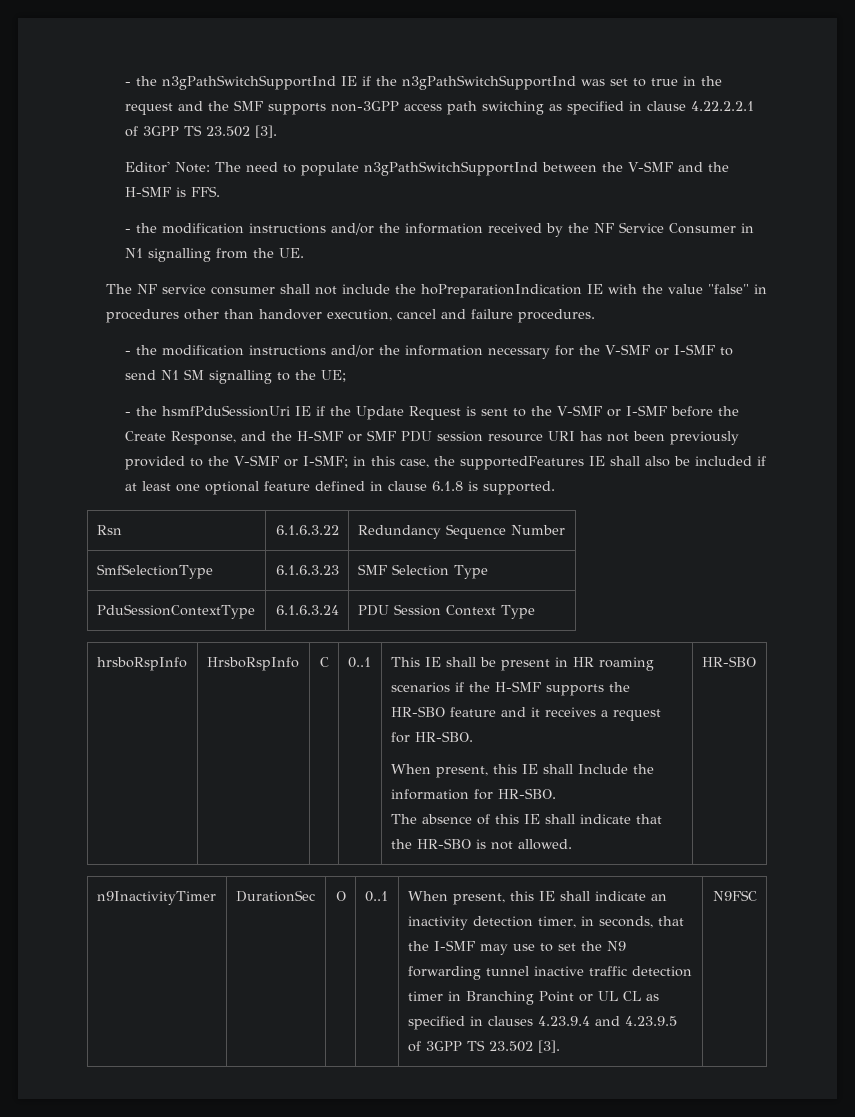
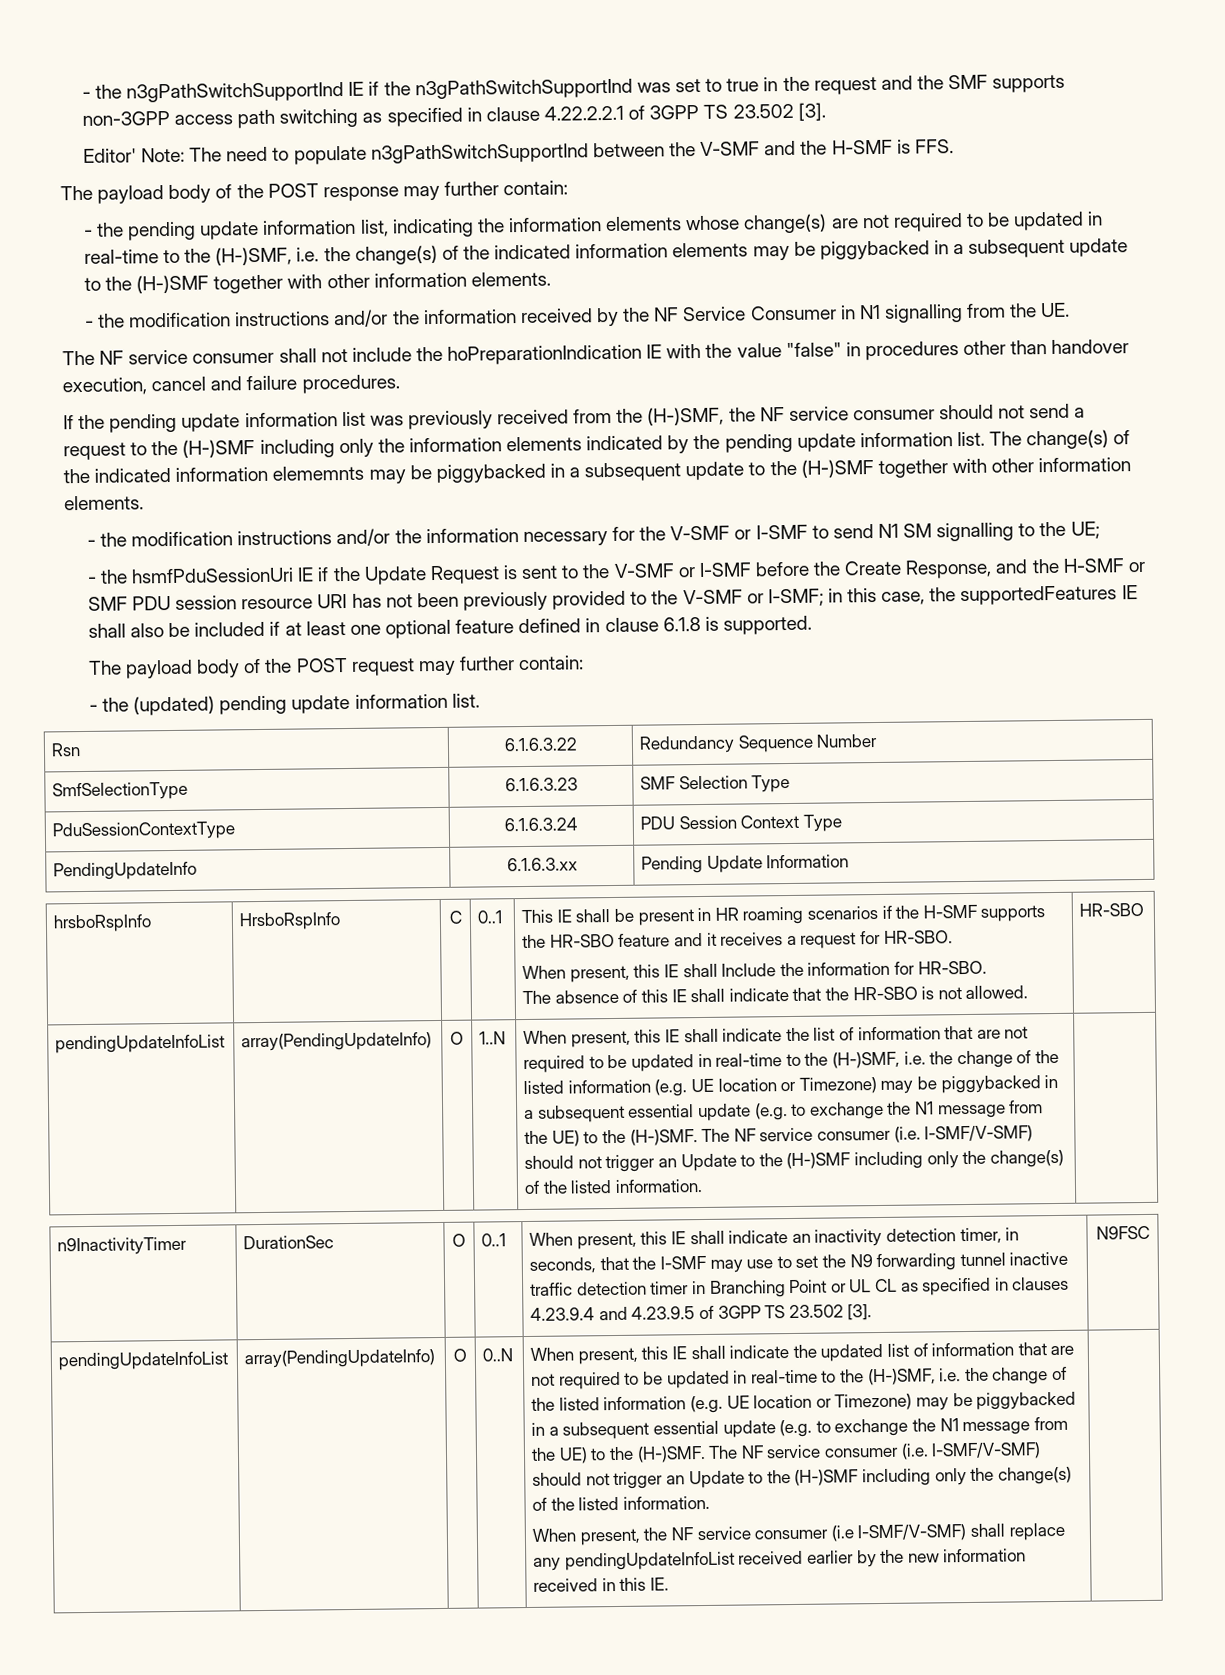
(221, 191) none -> [59,180,569,204] [83,211,1104,241] [83,238,1129,266] [83,271,551,294] // The payload body of the POST response may further contain: // - the pending update information list, indicating the information elements whose change(s) are not required to be updated in real-time to the (H-)SMF, i.e. the change(s) of the indicated information elements may be piggybacked in a subsequent update to the (H-)SMF together with other information elements.
(596, 316) none -> [62,403,1086,433] [62,429,1131,461] [62,457,1132,484] [63,495,144,511] // If the pending update information list was previously received from the (H-)SMF, the NF service consumer should not send a request to the (H-)SMF including only the information elements indicated by the pending update information list. The change(s) of the indicated information elememnts may be piggybacked in a subsequent update to the (H-)SMF together with other information elements.
(556, 488) none -> [87,655,585,679] [88,693,480,716] // The payload body of the POST request may further contain: // - the (updated) pending update information list.
(535, 612) none -> [53,861,198,881] [506,857,578,872] [641,854,850,874] // PendingUpdateInfo | 6.1.6.3.xx | Pending Update Information
(756, 661) none -> [55,1034,226,1054] [241,1032,433,1052] [450,1031,464,1045] [479,1031,507,1045] [523,1025,1029,1048] [523,1049,1059,1074] [523,1074,1059,1097] [524,1100,1044,1123] [524,1125,1034,1147] [524,1149,1064,1173] [524,1178,704,1195] // pendingUpdateInfoList | array(PendingUpdateInfo) | O | 1..N | When present, this IE shall indicate the list of information that are not required to be updated in real-time to the (H-)SMF, i.e. the change of the listed information (e.g. UE location or Timezone) may be piggybacked in a subsequent essential update (e.g. to exchange the N1 message from the UE) to the (H-)SMF. The NF service consumer (i.e. I-SMF/V-SMF) should not trigger an Update to the (H-)SMF including only the change(s) of the listed information. |
(757, 895) none -> [58,1351,229,1371] [244,1349,436,1369] [453,1348,467,1362] [482,1348,514,1362] [530,1342,1075,1365] [531,1366,1067,1390] [531,1391,1077,1414] [531,1416,1068,1440] [531,1442,1042,1464] [532,1466,1072,1490] [532,1495,711,1511] [532,1522,1065,1546] [533,1548,1027,1571] [533,1577,670,1592] // pendingUpdateInfoList | array(PendingUpdateInfo) | O | 0..N | When present, this IE shall indicate the updated list of information that are not required to be updated in real-time to the (H-)SMF, i.e. the change of the listed information (e.g. UE location or Timezone) may be piggybacked in a subsequent essential update (e.g. to exchange the N1 message from the UE) to the (H-)SMF. The NF service consumer (i.e. I-SMF/V-SMF) should not trigger an Update to the (H-)SMF including only the change(s) of the listed information. // When present, the NF service consumer (i.e I-SMF/V-SMF) shall replace any pendingUpdateInfoList received earlier by the new information received in this IE. |

